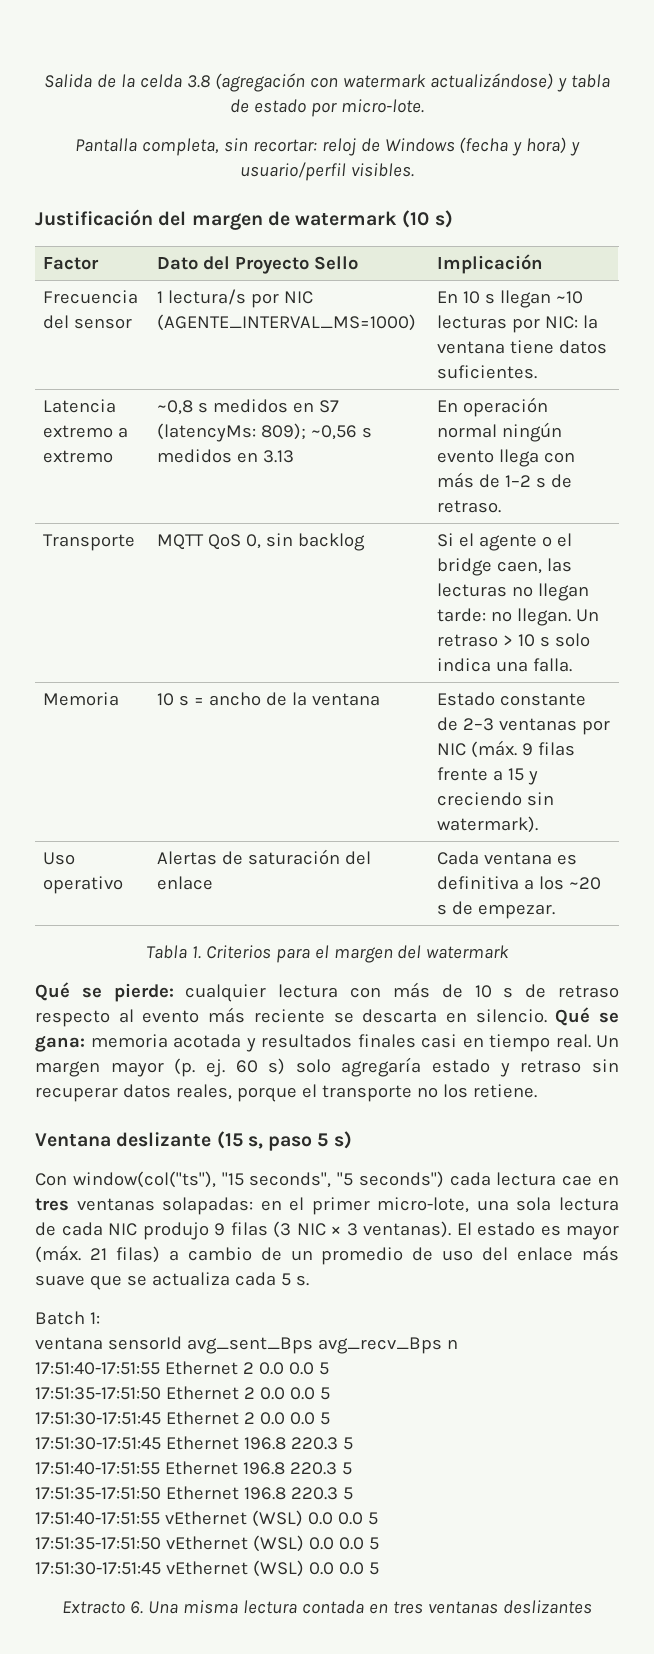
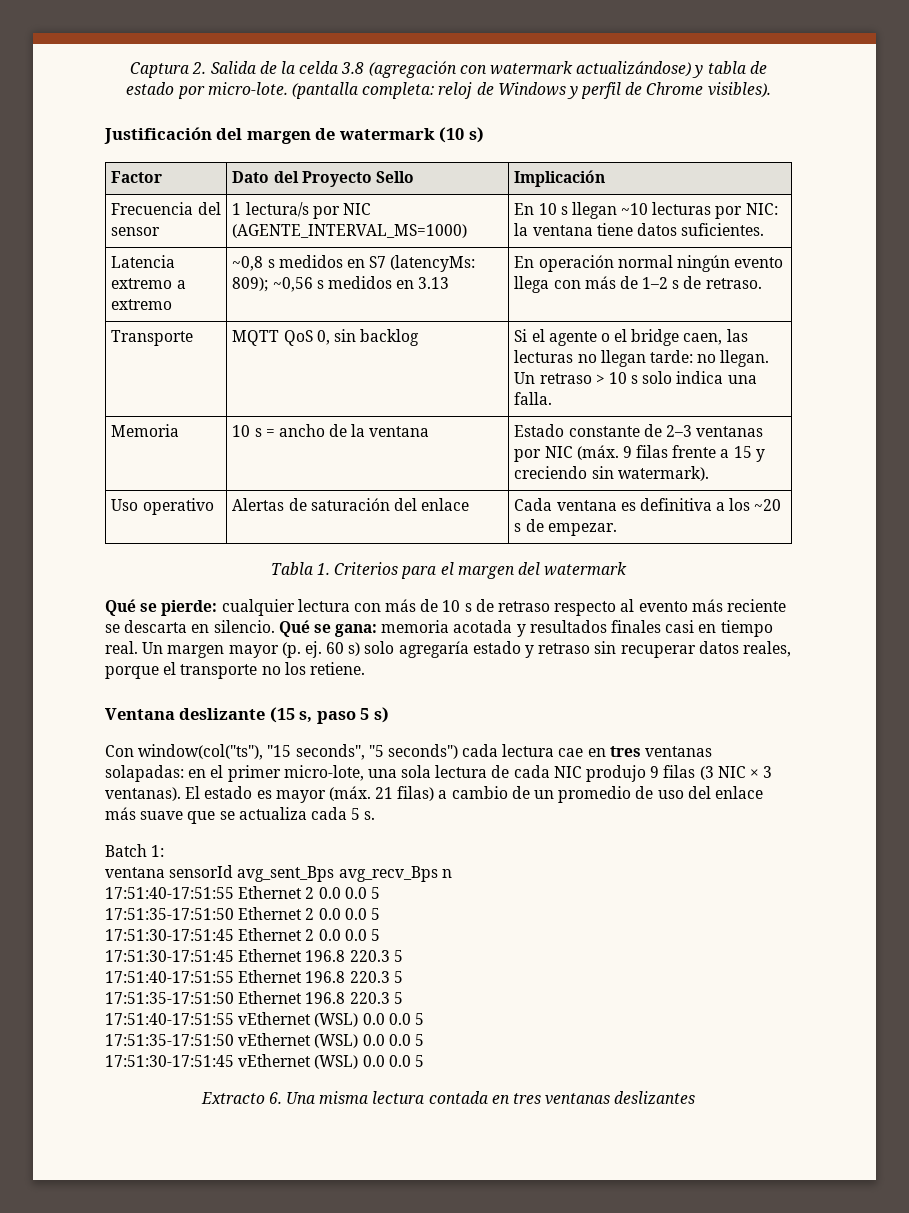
(44, 81) none -> [130,62,207,78] Captura 2.
[74,137,581,156] [240,162,414,181] // Pantalla completa, sin recortar: reloj de Windows (fecha y hora) y usuario/perfil visibles. -> [291,82,771,99] (pantalla completa: reloj de Windows y perfil de Chrome visibles).

